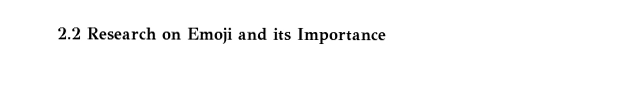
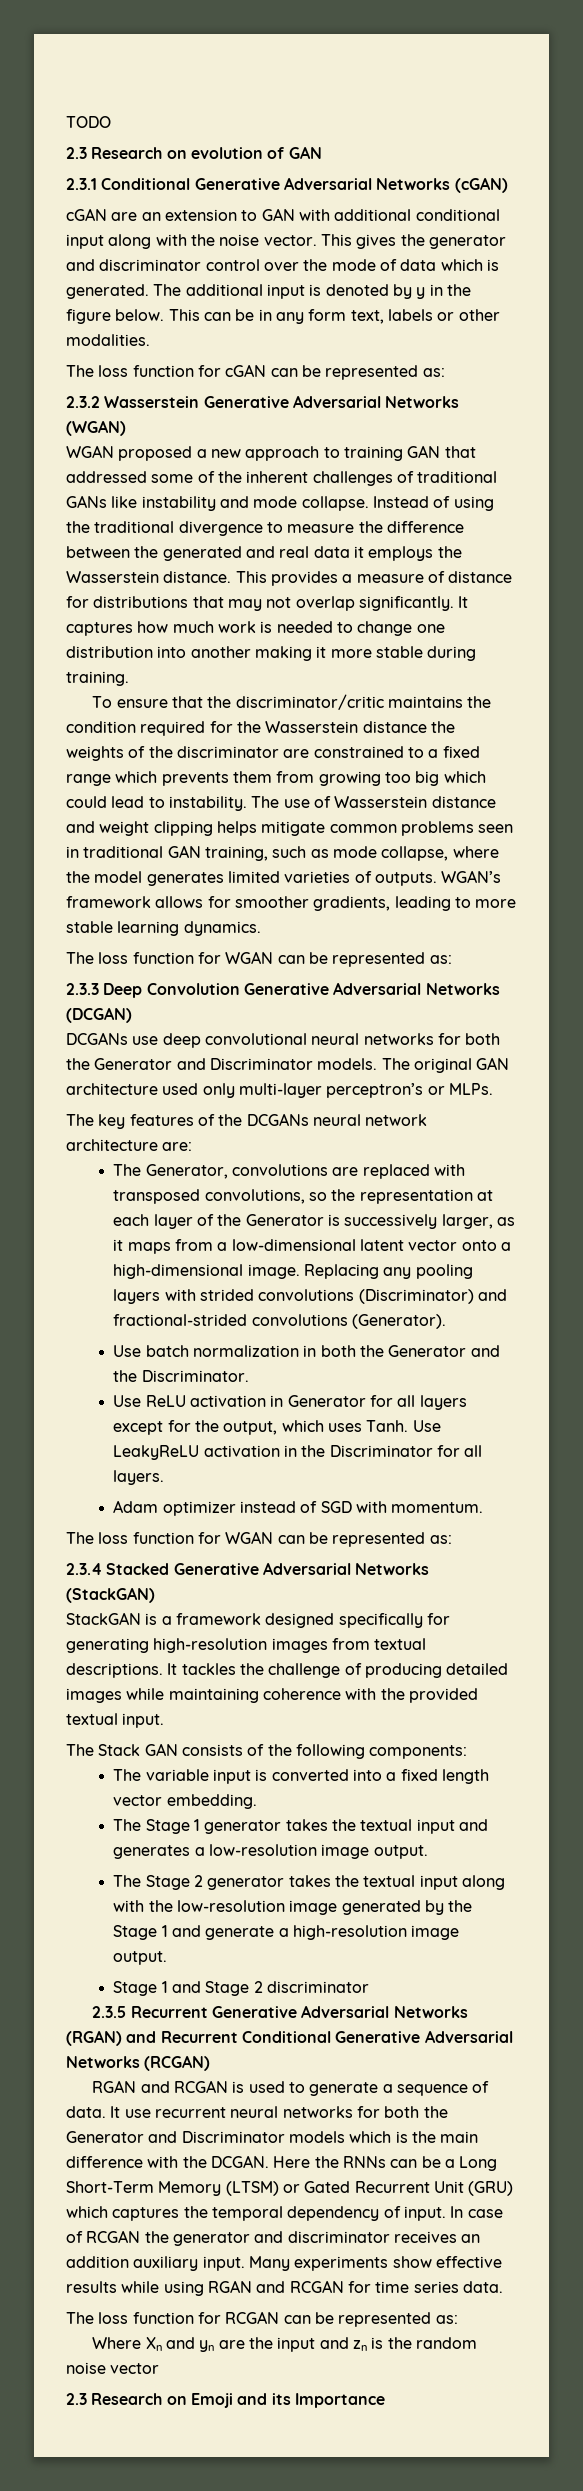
[57,27,82,40] 2.2 -> [66,116,111,128] [66,146,322,159] [66,177,508,193] [66,208,500,221] [66,234,506,249] [66,259,499,271] [66,284,471,299] [66,309,500,324] [66,334,150,346] [66,364,445,380] [66,395,460,408] [66,420,126,436] [66,445,476,461] [66,471,498,486] [66,495,494,511] [66,521,464,536] [66,546,462,561] [66,571,513,586] [66,596,469,611] [66,621,445,636] [66,646,477,661] [66,671,129,686] [92,694,492,710] [66,721,455,736] [66,746,480,761] [66,771,486,786] [66,796,496,811] [66,821,514,836] [66,845,499,861] [66,870,502,886] [66,896,517,911] [66,921,261,936] [66,951,452,967] [66,982,500,998] [66,1007,132,1023] [66,1032,501,1048] [66,1057,510,1073] [66,1083,493,1098] [66,1113,428,1129] [66,1139,193,1151] [113,1164,465,1179] [113,1189,493,1204] [113,1214,515,1229] [113,1239,511,1254] [113,1264,473,1279] [113,1289,507,1304] [113,1314,447,1329] [113,1345,500,1357] [113,1370,249,1382] [113,1395,467,1410] [113,1420,441,1435] [113,1445,483,1460] [113,1470,165,1485] [113,1500,484,1516] [66,1531,452,1547] [66,1562,430,1575] [66,1587,155,1603] [66,1612,450,1628] [66,1638,427,1653] [66,1663,509,1678] [66,1688,478,1703] [66,1713,165,1728] [66,1743,468,1759] [113,1769,489,1784] [113,1794,257,1809] [113,1819,488,1834] [113,1844,428,1859] [113,1875,505,1890] [113,1900,473,1915] [113,1925,460,1940] [113,1951,168,1965] [113,1981,369,1996] [92,2005,468,2018] [66,2030,513,2046] [66,2055,211,2071] [92,2080,490,2096] [66,2106,448,2118] [66,2131,479,2143] [66,2155,498,2171] [66,2181,514,2196] [66,2206,503,2221] [66,2230,481,2246] [66,2256,502,2271] [66,2280,503,2296] [66,2311,458,2327] [92,2337,477,2352] [66,2362,160,2374] [66,2393,87,2405] TODO // 2.3 Research on evolution of GAN // 2.3.1 Conditional Generative Adversarial Networks (cGAN) // cGAN are an extension to GAN with additional conditional input along with the noise vector. This gives the generator and discriminator control over the mode of data which is generated. The additional input is denoted by y in the figure below. This can be in any form text, labels or other modalities. // The loss function for cGAN can be represented as: // 2.3.2 Wasserstein Generative Adversarial Networks (WGAN) // WGAN proposed a new approach to training GAN that addressed some of the inherent challenges of traditional GANs like instability and mode collapse. Instead of using the traditional divergence to measure the difference between the generated and real data it employs the Wasserstein distance. This provides a measure of distance for distributions that may not overlap significantly. It captures how much work is needed to change one distribution into another making it more stable during training. // To ensure that the discriminator/critic maintains the condition required for the Wasserstein distance the weights of the discriminator are constrained to a fixed range which prevents them from growing too big which could lead to instability. The use of Wasserstein distance and weight clipping helps mitigate common problems seen in traditional GAN training, such as mode collapse, where the model generates limited varieties of outputs. WGAN’s framework allows for smoother gradients, leading to more stable learning dynamics. // The loss function for WGAN can be represented as: // 2.3.3 Deep Convolution Generative Adversarial Networks (DCGAN) // DCGANs use deep convolutional neural networks for both the Generator and Discriminator models. The original GAN architecture used only multi-layer perceptron’s or MLPs. // The key features of the DCGANs neural network architecture are: // The Generator, convolutions are replaced with transposed convolutions, so the representation at each layer of the Generator is successively larger, as it maps from a low-dimensional latent vector onto a high-dimensional image. Replacing any pooling layers with strided convolutions (Discriminator) and fractional-strided convolutions (Generator). // Use batch normalization in both the Generator and the Discriminator. // Use ReLU activation in Generator for all layers except for the output, which uses Tanh. Use LeakyReLU activation in the Discriminator for all layers. // Adam optimizer instead of SGD with momentum. // The loss function for WGAN can be represented as: // 2.3.4 Stacked Generative Adversarial Networks (StackGAN) // StackGAN is a framework designed specifically for generating high-resolution images from textual descriptions. It tackles the challenge of producing detailed images while maintaining coherence with the provided textual input. // The Stack GAN consists of the following components: // The variable input is converted into a fixed length vector embedding. // The Stage 1 generator takes the textual input and generates a low-resolution image output. // The Stage 2 generator takes the textual input along with the low-resolution image generated by the Stage 1 and generate a high-resolution image output. // Stage 1 and Stage 2 discriminator // 2.3.5 Recurrent Generative Adversarial Networks (RGAN) and Recurrent Conditional Generative Adversarial Networks (RCGAN) // RGAN and RCGAN is used to generate a sequence of data. It use recurrent neural networks for both the Generator and Discriminator models which is the main difference with the DCGAN. Here the RNNs can be a Long Short-Term Memory (LTSM) or Gated Recurrent Unit (GRU) which captures the temporal dependency of input. In case of RCGAN the generator and discriminator receives an addition auxiliary input. Many experiments show effective results while using RGAN and RCGAN for time series data. // The loss function for RCGAN can be represented as: // Where Xn and yn are the input and zn is the random noise vector // 2.3

